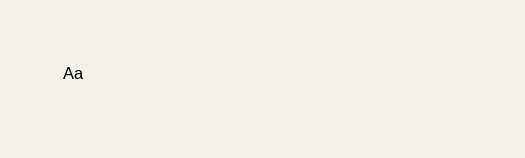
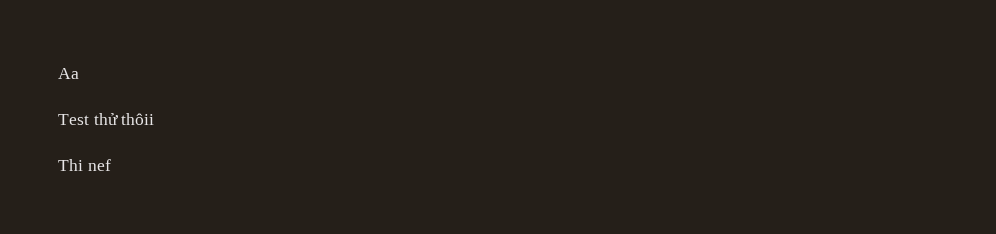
(84, 73) none -> [58,113,155,125] [58,159,111,171] // Test thử thôii // Thi nef

